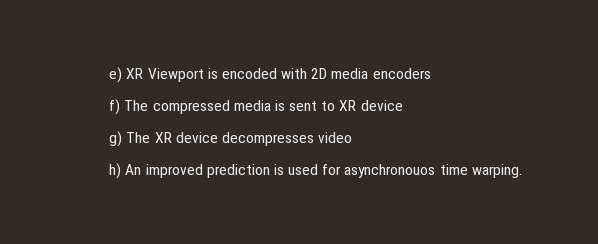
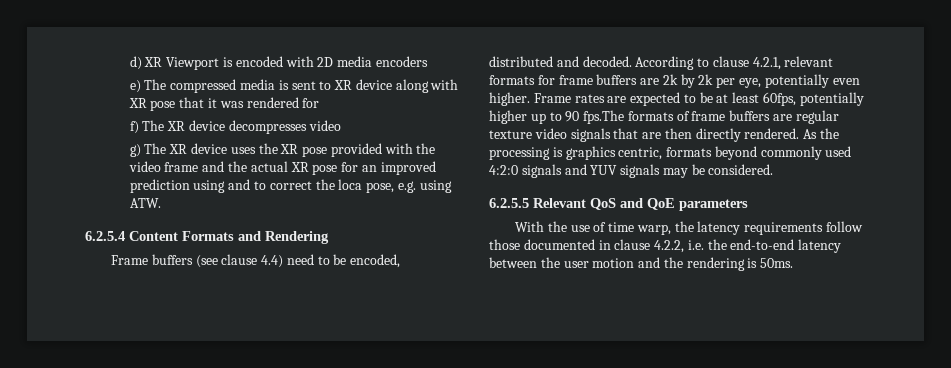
[109,67,123,83] e) -> [129,56,142,70] d)
[109,99,121,115] f) -> [129,80,141,93] e)
[109,131,123,147] // g) -> [395,79,459,93] [128,97,320,111] [129,121,139,134] along with XR pose that it was rendered for // f)
[109,163,522,179] h) An improved prediction is used for asynchronouos time warping. -> [129,143,436,157] [128,161,436,175] [129,179,452,193] [129,198,161,208] [85,231,329,244] [111,254,401,268] [489,56,834,70] [489,74,860,88] [489,92,864,106] [489,110,839,124] [489,128,840,142] [489,146,852,160] [489,164,774,178] [489,198,748,211] [515,221,864,235] [489,239,842,253] [489,257,794,271] g) The XR device uses the XR pose provided with the video frame and the actual XR pose for an improved prediction using and to correct the loca pose, e.g. using ATW. // 6.2.5.4 Content Formats and Rendering // Frame buffers (see clause 4.4) need to be encoded, distributed and decoded. According to clause 4.2.1, relevant formats for frame buffers are 2k by 2k per eye, potentially even higher. Frame rates are expected to be at least 60fps, potentially higher up to 90 fps.The formats of frame buffers are regular texture video signals that are then directly rendered. As the processing is graphics centric, formats beyond commonly used 4:2:0 signals and YUV signals may be considered. // 6.2.5.5 Relevant QoS and QoE parameters // With the use of time warp, the latency requirements follow those documented in clause 4.2.2, i.e. the end-to-end latency between the user motion and the rendering is 50ms.

